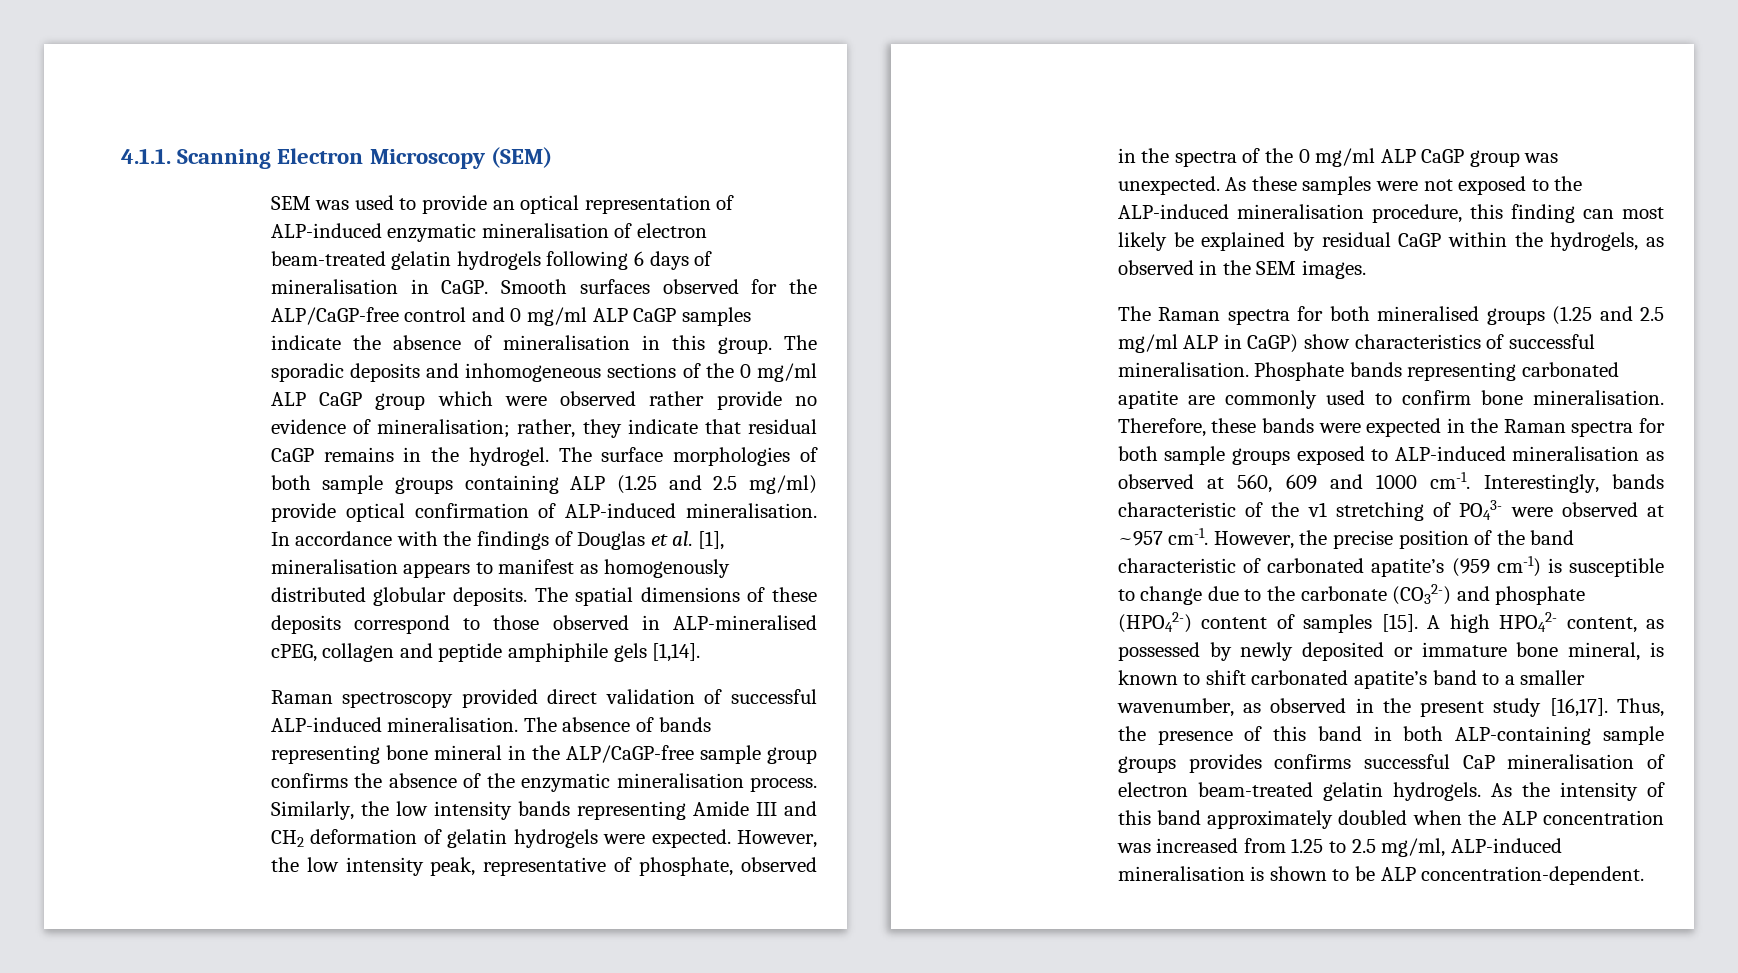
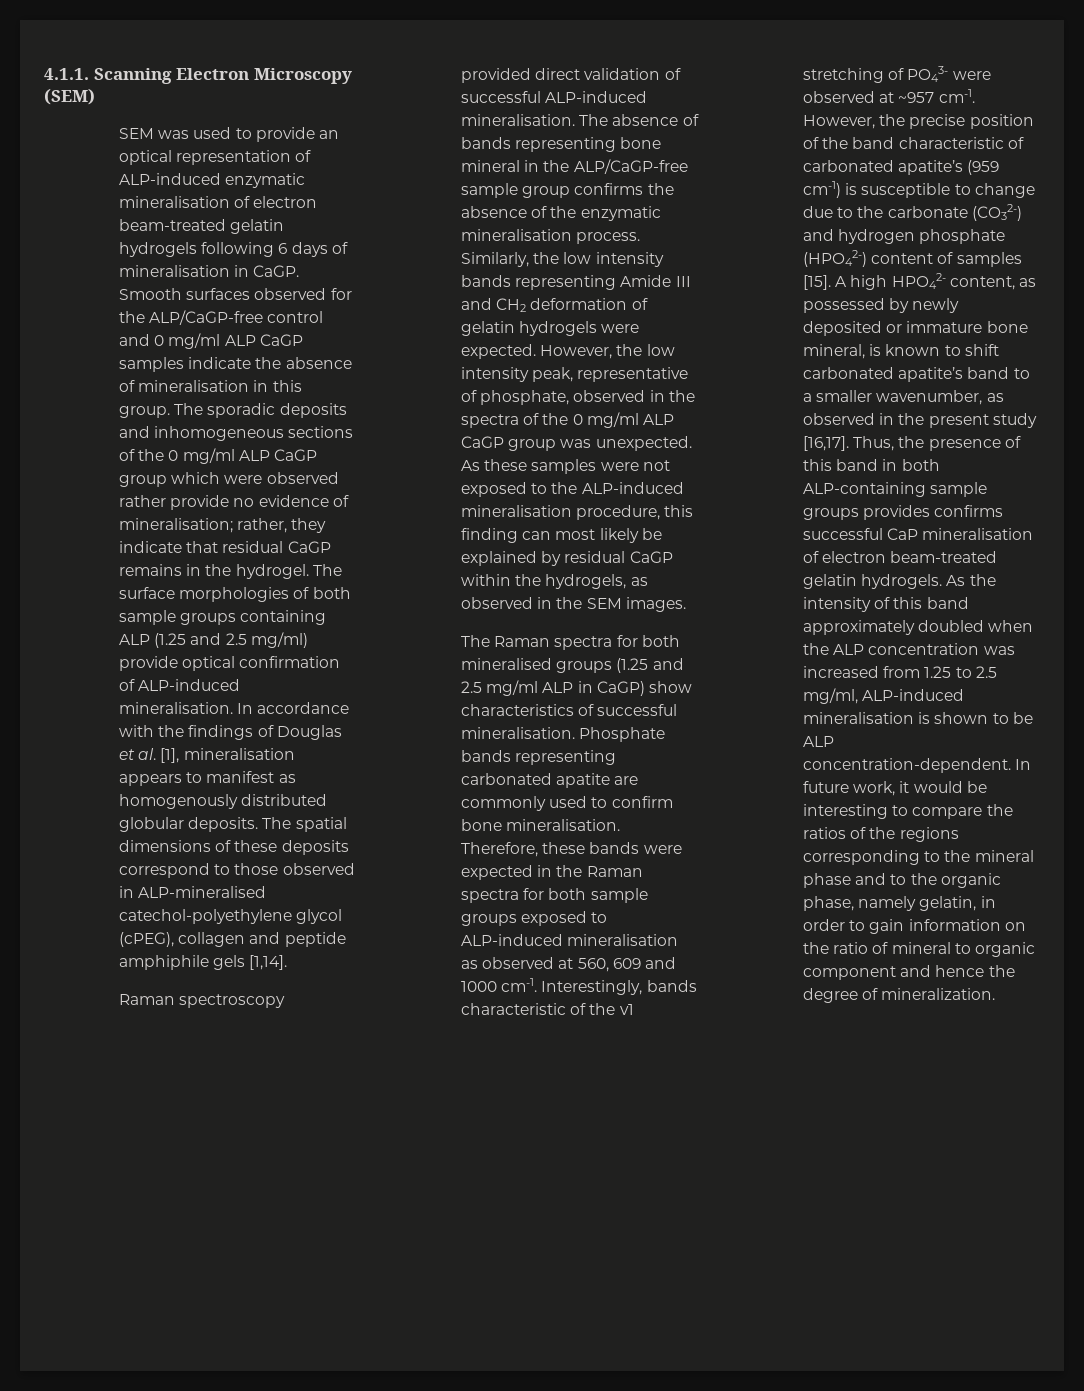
[270,644,317,662] cPEG, -> [119,909,343,924] [119,932,175,947] catechol-polyethylene glycol (cPEG),
(1490, 593) none -> [838,229,916,244] hydrogen
(1645, 875) none -> [1015,759,1032,770] [803,781,987,796] [803,804,1013,819] [803,827,959,842] [803,850,1034,865] [803,873,1001,888] [803,896,996,911] [803,919,1026,934] [803,942,1036,957] [803,965,1015,980] [803,988,996,1003] In future work, it would be interesting to compare the ratios of the regions corresponding to the mineral phase and to the organic phase, namely gelatin, in order to gain information on the ratio of mineral to organic component and hence the degree of mineralization.

